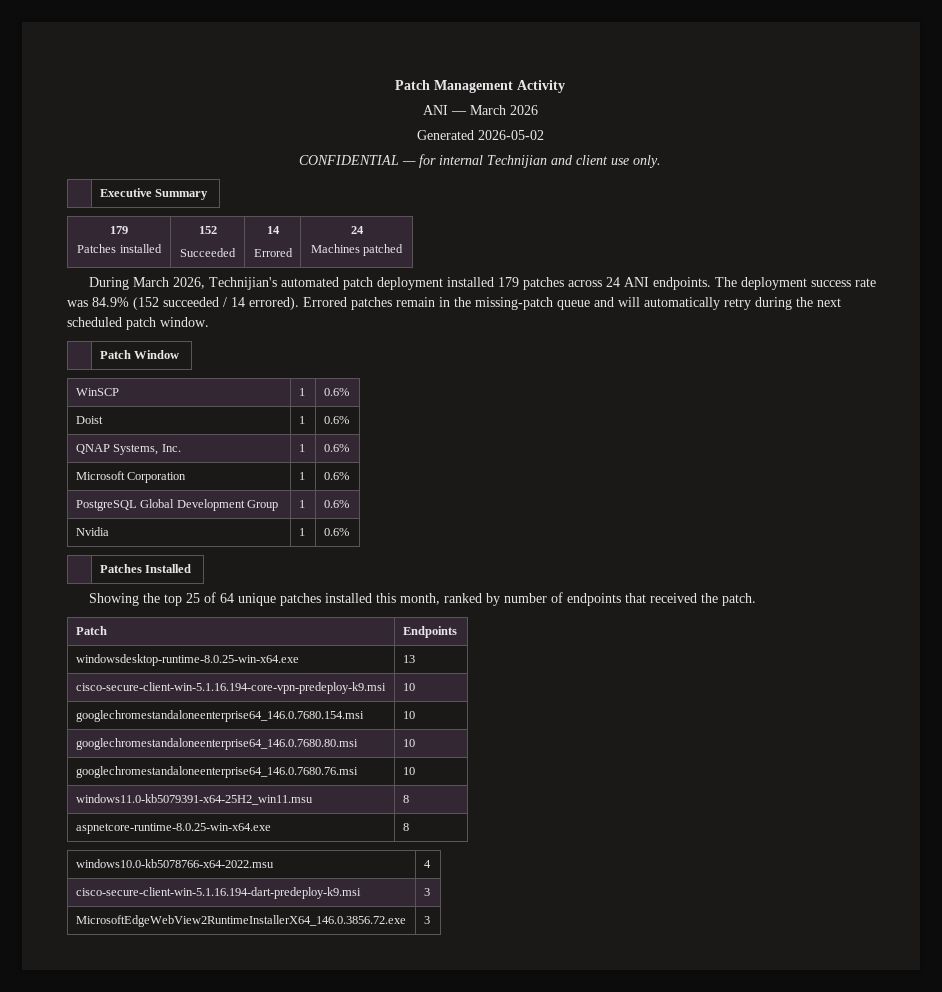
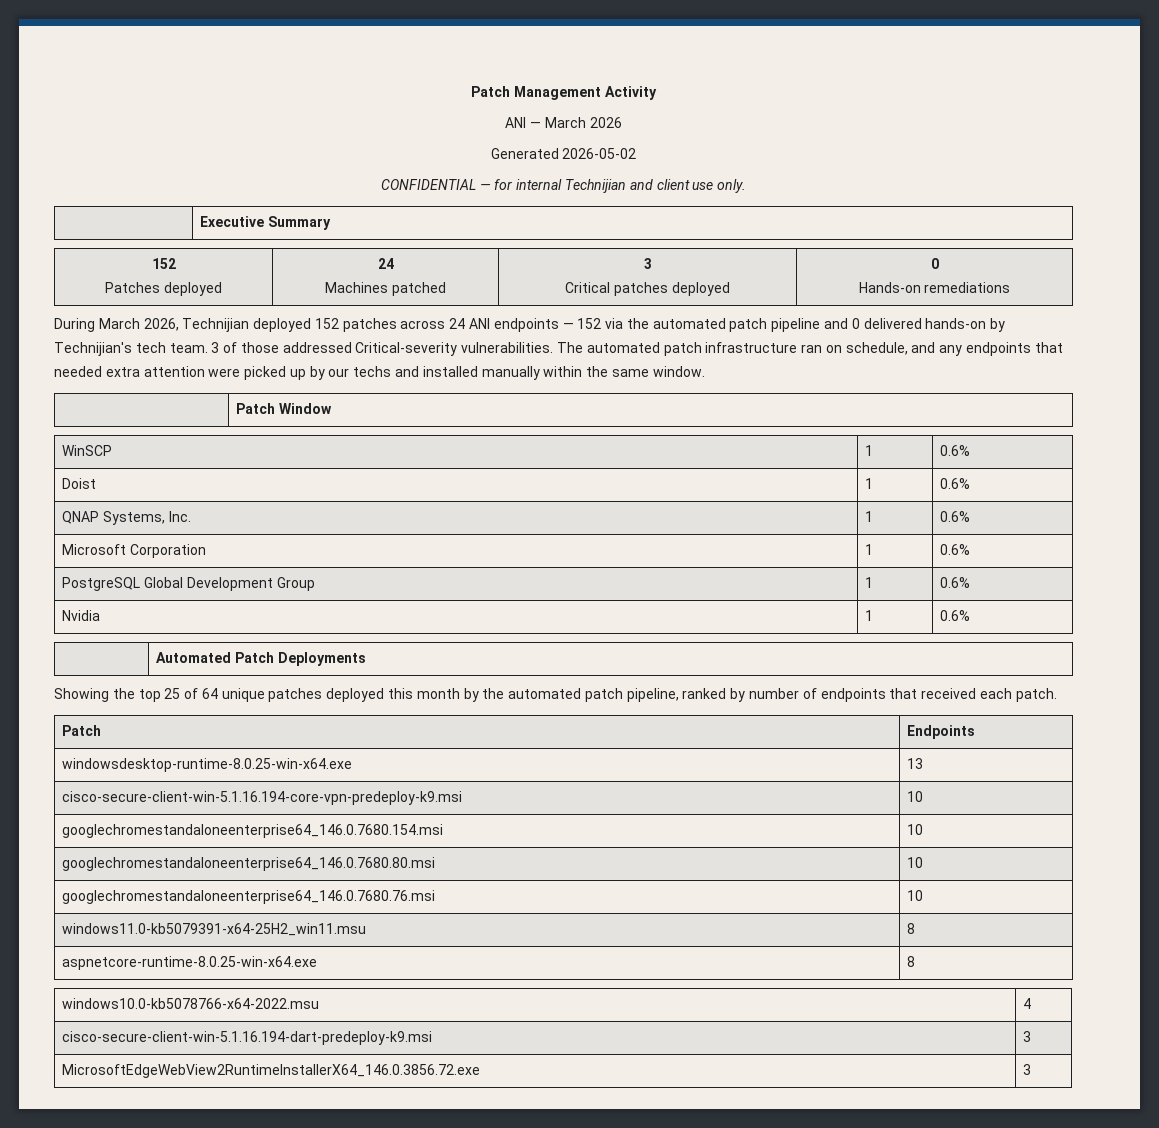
[110,226,128,234] [77,244,162,253] [198,226,217,234] [180,248,236,257] [266,226,280,234] [253,248,293,257] [350,226,364,234] [310,244,404,256] [88,277,876,290] [67,297,841,310] [67,317,156,330] 179 // Patches installed | 152 // Succeeded | 14 // Errored | 24 // Machines patched // During March 2026, Technijian's automated patch deployment installed 179 patches across 24 ANI endpoints. The deployment success rate was 84.9% (152 succeeded / 14 errored). Errored patches remain in the missing-patch queue and will automatically retry during the next scheduled patch -> [151,258,176,269] [105,282,222,296] [377,258,394,269] [325,282,446,296] [643,258,652,269] [565,282,730,296] [930,258,939,269] [858,282,1011,293] [54,318,1006,332] [54,342,1063,356] [54,366,649,380] 152 // Patches deployed | 24 // Machines patched | 3 // Critical patches deployed | 0 // Hands-on remediations // During March 2026, Technijian deployed 152 patches across 24 ANI endpoints — 152 via the automated patch pipeline and 0 delivered hands-on by Technijian's tech team. 3 of those addressed Critical-severity vulnerabilities. The automated patch infrastructure ran on schedule, and any endpoints that needed extra attention were picked up by our techs and installed manually within the same
[99,564,192,573] Patches Installed -> [156,652,366,666] Automated Patch Deployments
[324,593,440,605] installed this month, -> [326,688,679,702] deployed this month by the automated patch pipeline,
[700,593,718,603] the -> [979,688,1012,699] each

